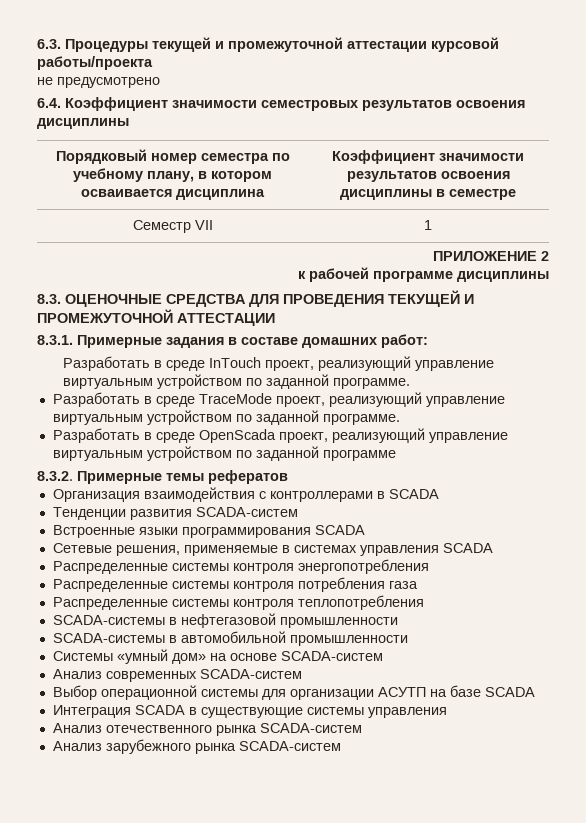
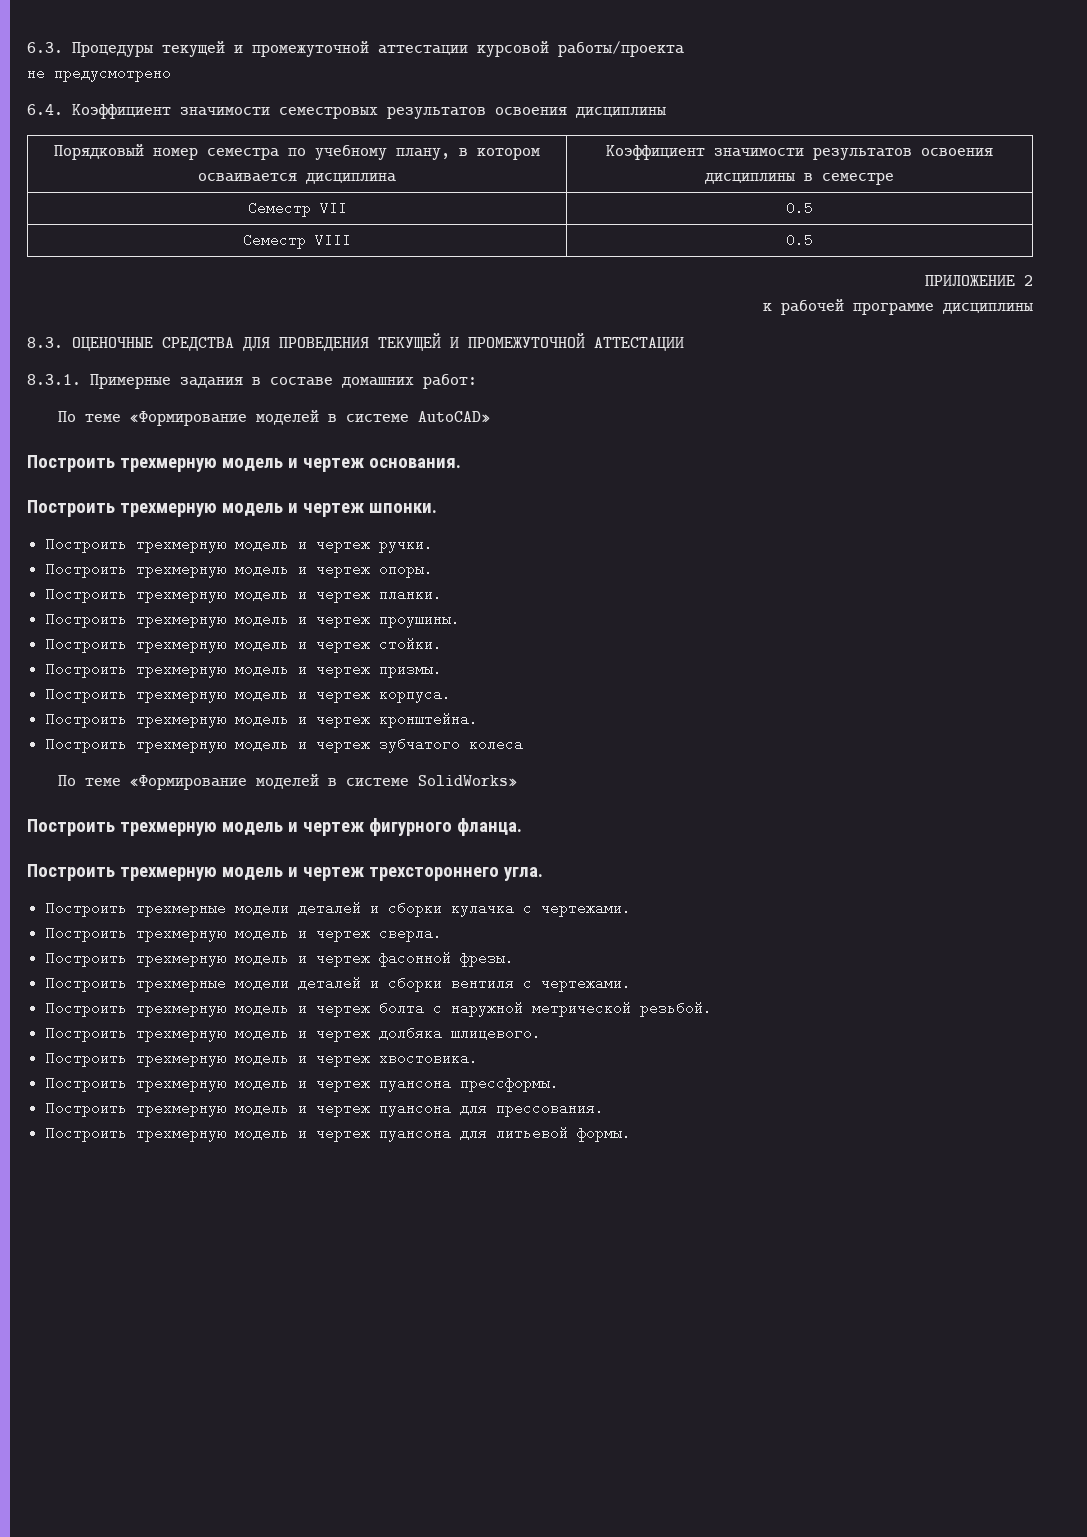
[424,220,432,230] 1 -> [786,201,813,215] [243,231,351,249] [786,233,813,247] 0.5 // Семестр VIII | 0.5
[63,356,495,371] [63,374,411,389] [52,392,505,407] [52,410,400,425] [52,428,508,443] [52,446,396,461] [37,470,288,484] [52,487,439,502] [52,507,298,520] [52,525,365,538] [52,543,493,556] [52,559,429,574] [52,577,418,592] [52,595,424,610] [52,613,398,628] [52,631,408,646] [52,649,383,664] [52,669,302,682] [52,685,535,700] [52,705,447,718] [52,723,362,736] [52,739,341,754] Разработать в среде InTouch проект, реализующий управление виртуальным устройством по заданной программе. // Разработать в среде TraceMode проект, реализующий управление виртуальным устройством по заданной программе. // Разработать в среде OpenScada проект, реализующий управление виртуальным устройством по заданной программе // 8.3.2. Примерные темы рефератов // Организация взаимодействия с контроллерами в SCADA // Тенденции развития SCADA-систем // Встроенные языки программирования SCADA // Сетевые решения, применяемые в системах управления SCADA // Распределенные системы контроля энергопотребления // Распределенные системы контроля потребления газа // Распределенные системы контроля теплопотребления // SCADA-системы в нефтегазовой промышленности // SCADA-системы в автомобильной промышленности // Системы «умный дом» на основе SCADA-систем // Анализ современных SCADA-систем // Выбор операционной системы для организации АСУТП на базе SCADA // Интеграция SCADA в существующие системы управления // Анализ отечественного рынка SCADA-систем // Анализ зарубежного рынка SCADA-систем -> [58,410,491,426] [27,455,461,472] [27,500,437,517] [45,535,433,553] [45,560,433,578] [45,585,442,603] [45,610,460,628] [45,635,442,653] [45,660,442,678] [45,685,451,703] [45,710,478,728] [45,735,523,753] [58,774,518,790] [27,818,522,836] [27,864,543,881] [45,899,631,917] [45,924,442,942] [45,949,514,967] [45,974,631,992] [45,999,712,1017] [45,1024,541,1042] [45,1049,478,1067] [45,1074,559,1092] [45,1099,604,1117] [45,1124,631,1142] По теме «Формирование моделей в системе AutoCAD» // Построить трехмерную модель и чертеж основания. // Построить трехмерную модель и чертеж шпонки. // Построить трехмерную модель и чертеж ручки. // Построить трехмерную модель и чертеж опоры. // Построить трехмерную модель и чертеж планки. // Построить трехмерную модель и чертеж проушины. // Построить трехмерную модель и чертеж стойки. // Построить трехмерную модель и чертеж призмы. // Построить трехмерную модель и чертеж корпуса. // Построить трехмерную модель и чертеж кронштейна. // Построить трехмерную модель и чертеж зубчатого колеса // По теме «Формирование моделей в системе SolidWorks» // Построить трехмерную модель и чертеж фигурного фланца. // Построить трехмерную модель и чертеж трехстороннего угла. // Построить трехмерные модели деталей и сборки кулачка с чертежами. // Построить трехмерную модель и чертеж сверла. // Построить трехмерную модель и чертеж фасонной фрезы. // Построить трехмерные модели деталей и сборки вентиля с чертежами. // Построить трехмерную модель и чертеж болта с наружной метрической резьбой. // Построить трехмерную модель и чертеж долбяка шлицевого. // Построить трехмерную модель и чертеж хвостовика. // Построить трехмерную модель и чертеж пуансона прессформы. // Построить трехмерную модель и чертеж пуансона для прессования. // Построить трехмерную модель и чертеж пуансона для литьевой формы.

